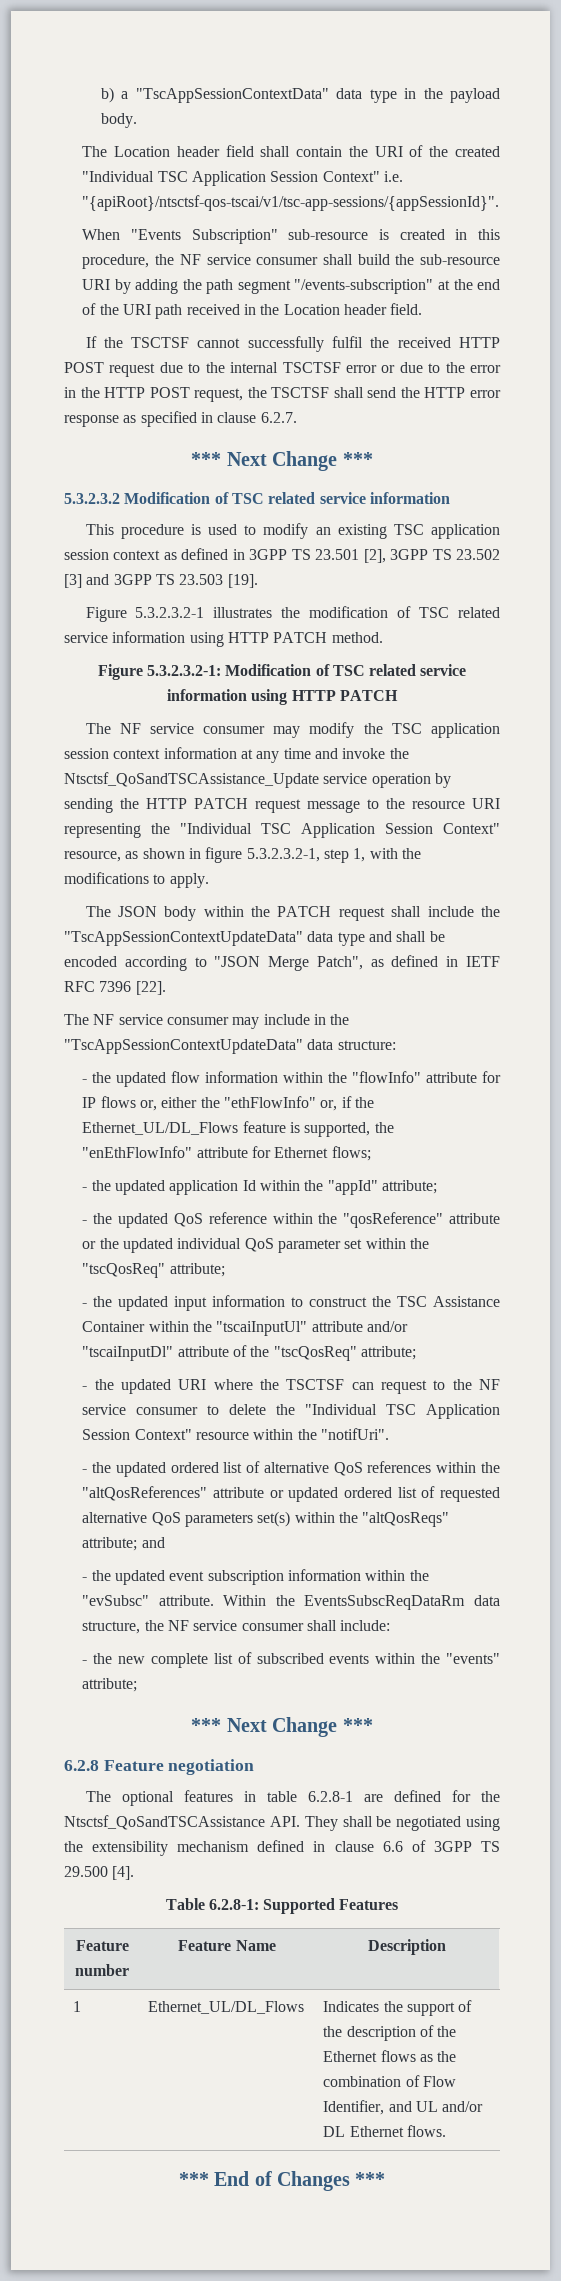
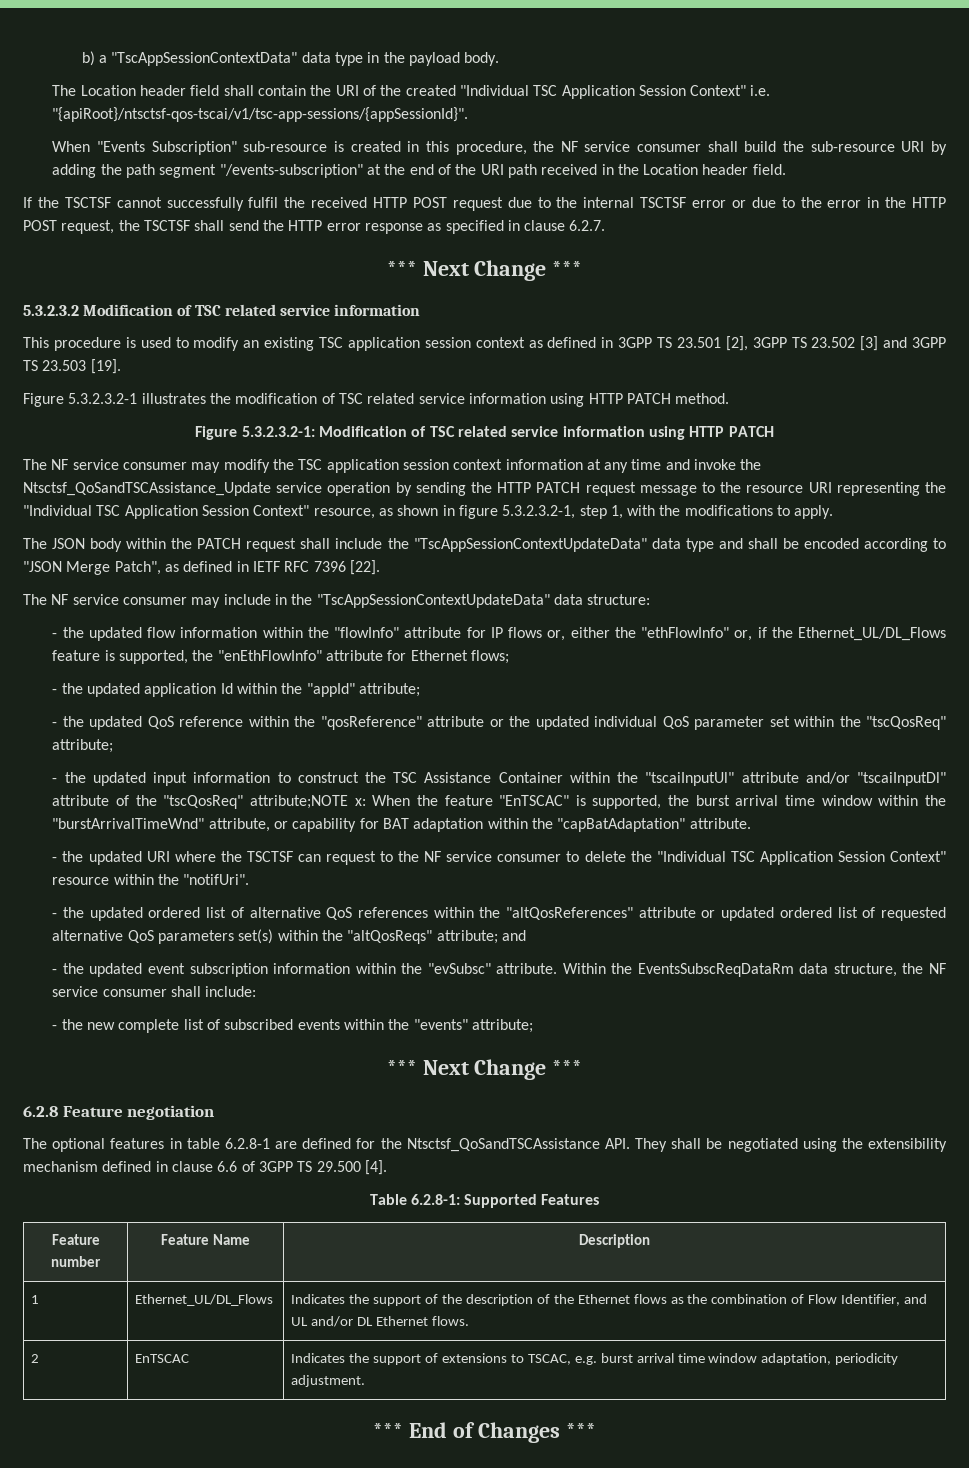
[361,1346,417,1360] attribute; -> [249,795,947,809] [52,818,751,832] attribute;NOTE x: When the feature "EnTSCAC" is supported, the burst arrival time window within the "burstArrivalTimeWnd" attribute, or capability for BAT adaptation within the "capBatAdaptation" attribute.
(446, 2131) none -> [31,1354,40,1363] [135,1354,190,1363] [291,1353,899,1365] [291,1375,366,1387] // 2 | EnTSCAC | Indicates the support of extensions to TSCAC, e.g. burst arrival time window adaptation, periodicity adjustment.

